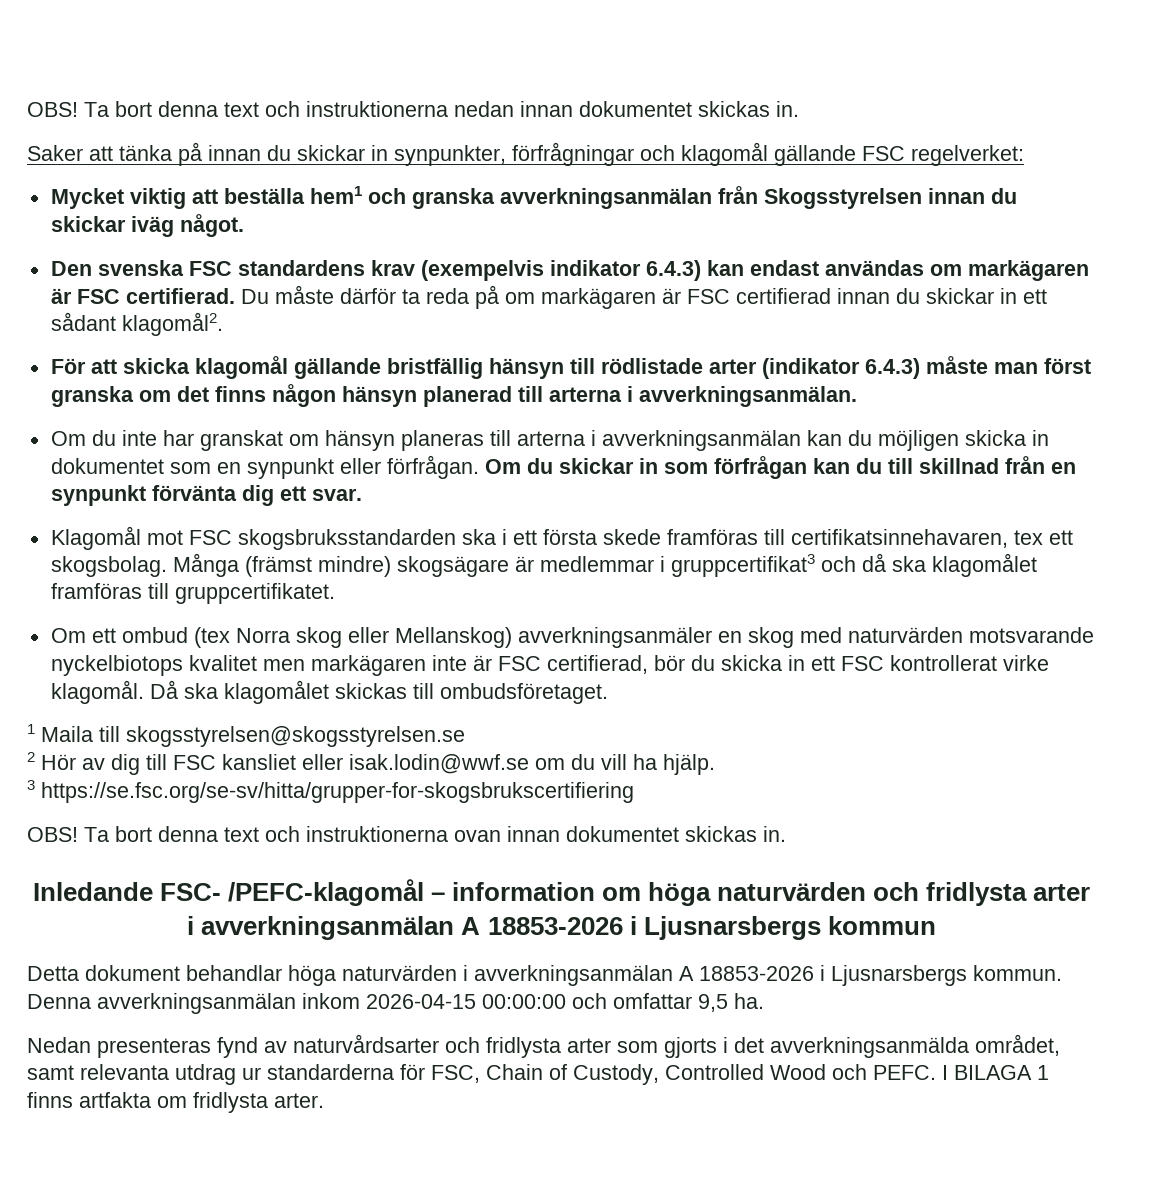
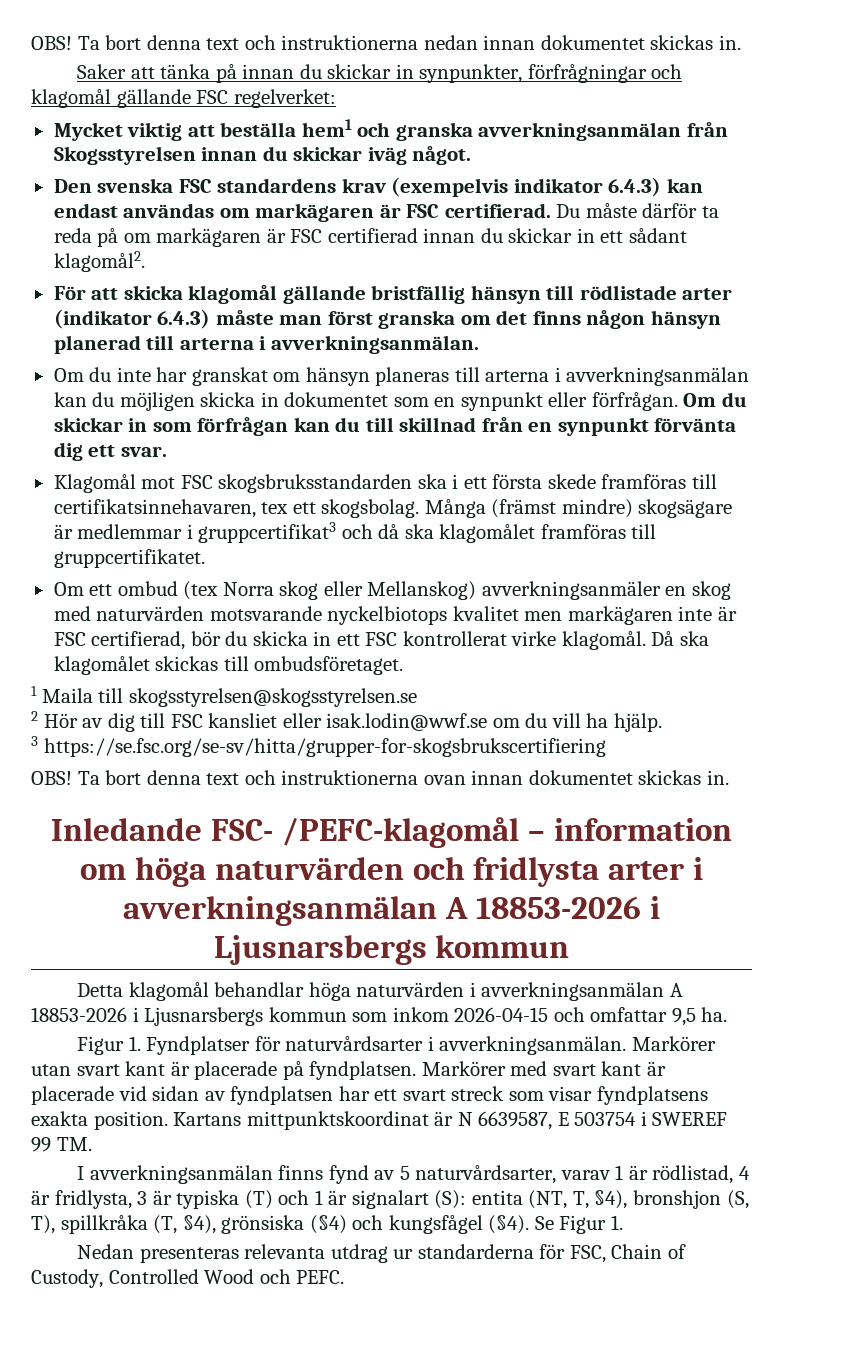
[85,965,180,981] dokument -> [128,982,209,1001] klagomål
[973,965,1062,981] [27,993,296,1014] kommun. Denna avverkningsanmälan -> [268,1007,388,1022] kommun som
[482,994,566,1009] 00:00:00 -> (549, 1014) none
[27,1034,1060,1058] [27,1065,74,1080] Nedan presenteras fynd av naturvårdsarter och fridlysta arter som gjorts i det avverkningsanmälda området, samt -> [77,1036,716,1055] [31,1061,666,1080] [31,1086,708,1105] [31,1111,728,1130] [31,1137,92,1152] [77,1165,751,1184] [31,1190,749,1209] [31,1215,623,1234] [77,1244,239,1263] Figur 1. Fyndplatser för naturvårdsarter i avverkningsanmälan. Markörer utan svart kant är placerade på fyndplatsen. Markörer med svart kant är placerade vid sidan av fyndplatsen har ett svart streck som visar fyndplatsens exakta position. Kartans mittpunktskoordinat är N 6639587, E 503754 i SWEREF 99 TM. // I avverkningsanmälan finns fynd av 5 naturvårdsarter, varav 1 är rödlistad, 4 är fridlysta, 3 är typiska (T) och 1 är signalart (S): entita (NT, T, §4), bronshjon (S, T), spillkråka (T, §4), grönsiska (§4) och kungsfågel (§4). Se Figur 1. // Nedan presenteras
[942,1065,1049,1080] [27,1092,324,1113] I BILAGA 1 finns artfakta om fridlysta arter. -> (345, 1277) none

